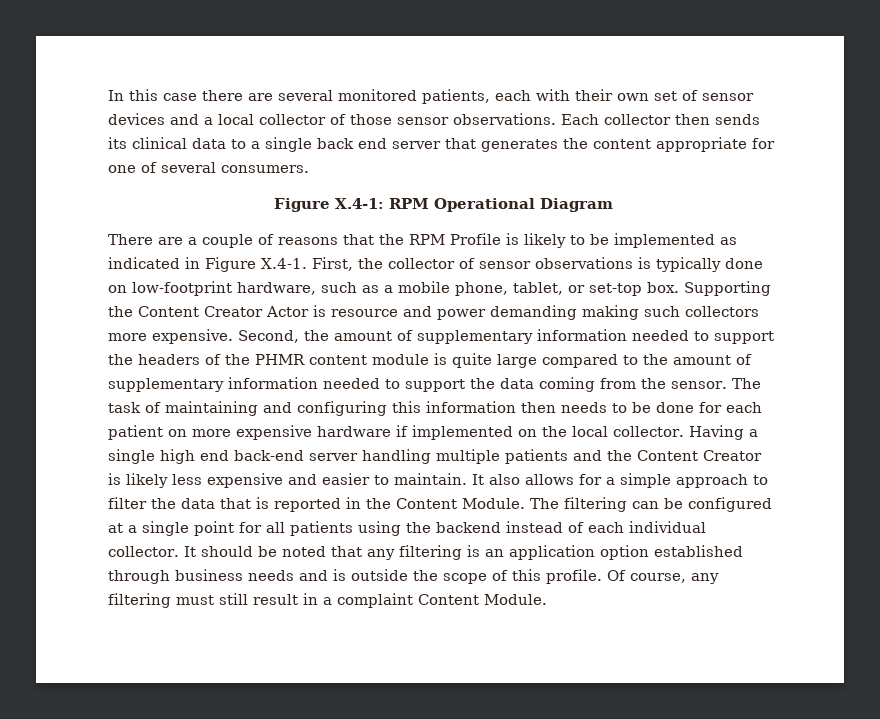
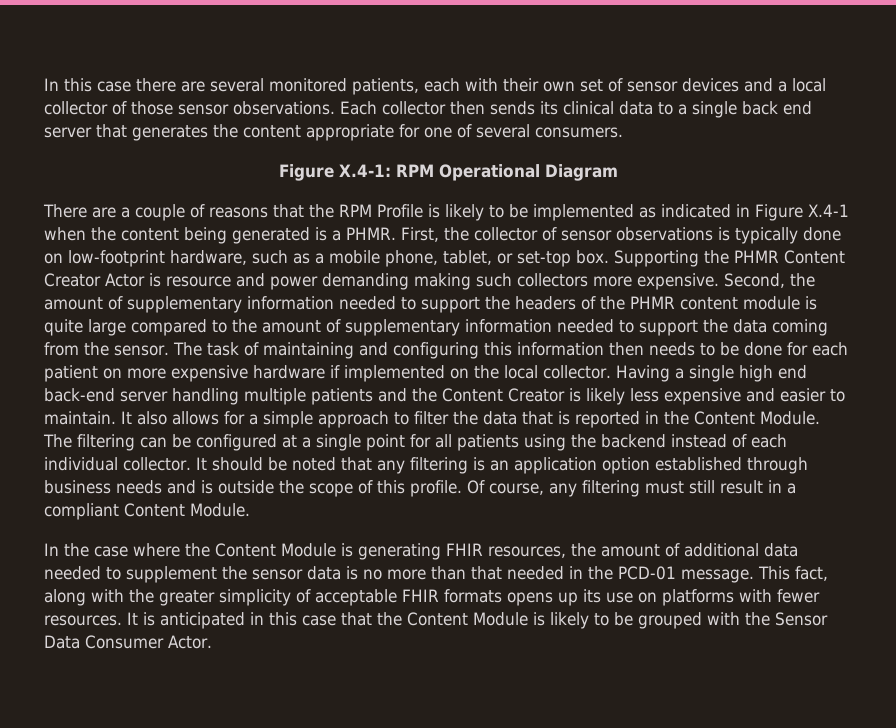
[261,258,307,269] X.4-1. -> [807,204,849,217] [44,227,396,244] X.4-1 when the content being generated is a PHMR.
(133, 311) none -> [734,250,779,263] PHMR
[337,593,547,608] complaint Content Module. -> [44,503,250,520] [44,543,798,560] [44,566,828,583] [44,589,820,606] [44,612,828,629] [44,635,212,649] compliant Content Module. // In the case where the Content Module is generating FHIR resources, the amount of additional data needed to supplement the sensor data is no more than that needed in the PCD-01 message. This fact, along with the greater simplicity of acceptable FHIR formats opens up its use on platforms with fewer resources. It is anticipated in this case that the Content Module is likely to be grouped with the Sensor Data Consumer Actor.

